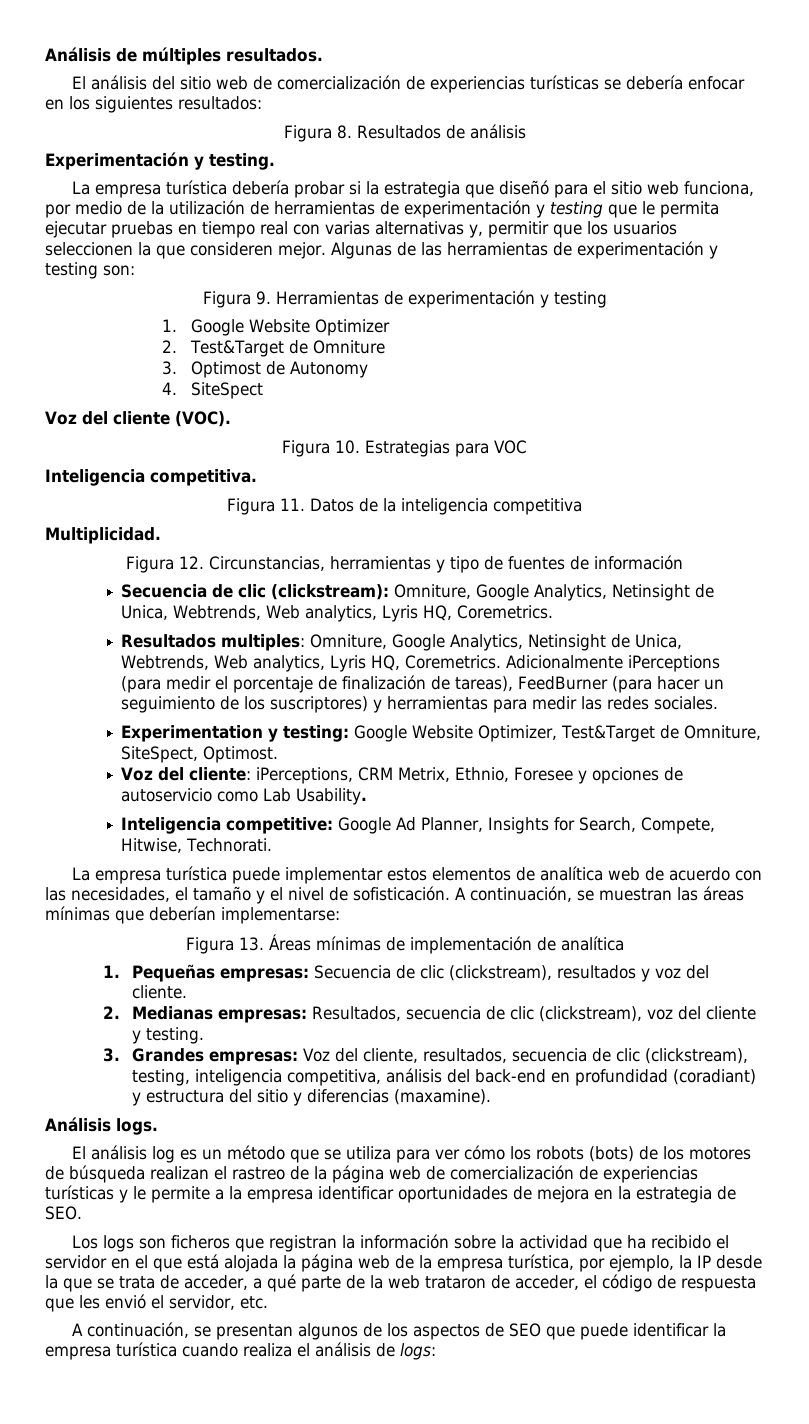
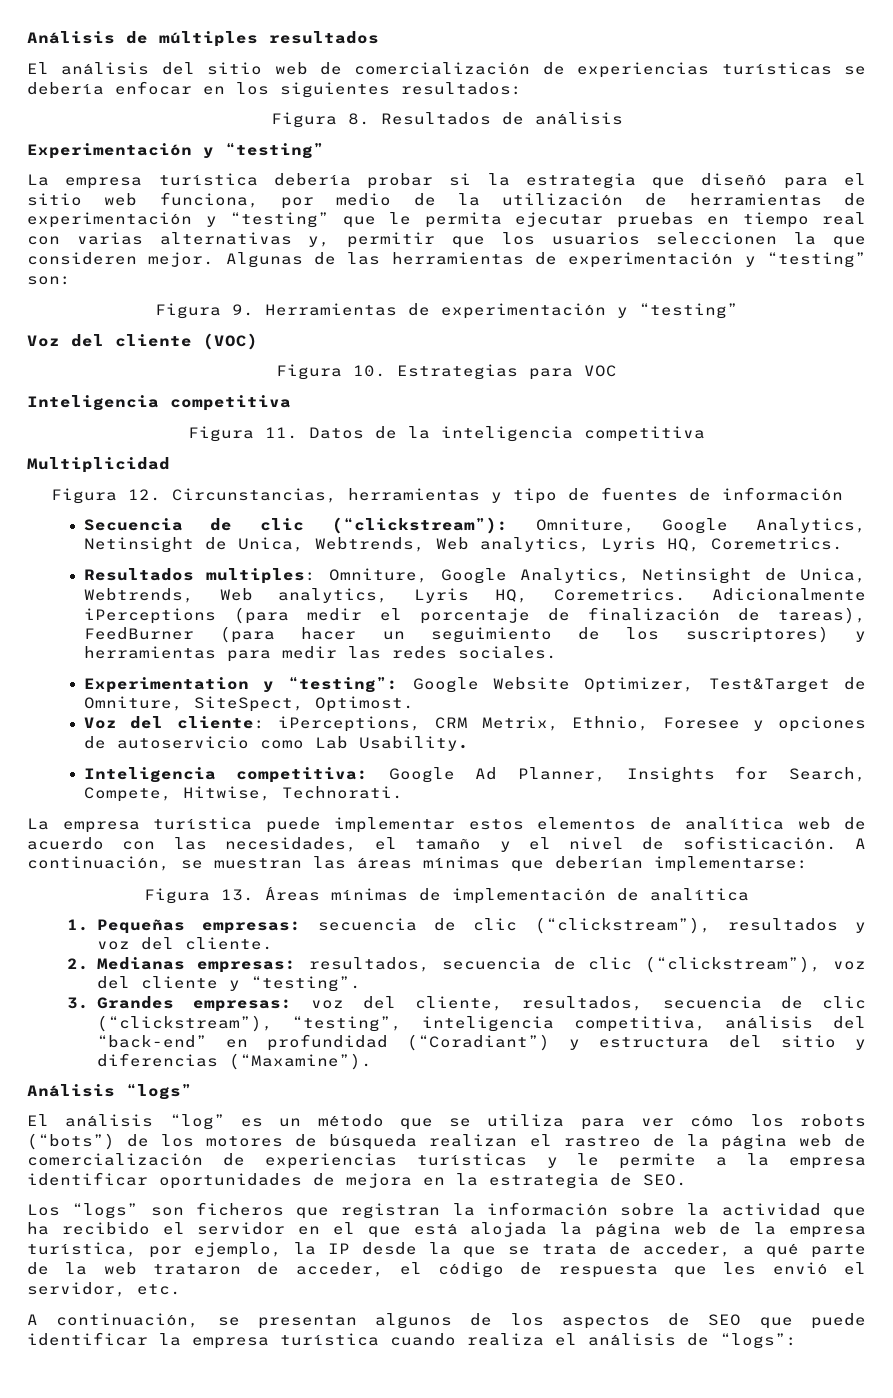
[226,48,323,62] resultados. -> [269,31,379,44] resultados
[209,153,275,170] testing. -> [225,142,324,159] “testing”
[550,201,603,218] testing -> [230,212,329,228] “testing”
[45,262,98,279] testing -> [767,252,866,268] “testing”
[553,291,607,308] [161,319,390,336] [161,340,385,357] [161,361,368,378] [161,382,263,399] testing // 1. Google Website Optimizer // 2. Test&Target de Omniture // 3. Optimost de Autonomy // 4. SiteSpect -> [639,303,738,319] “testing”
[174,411,231,427] (VOC). -> [203,333,258,350] (VOC)
[150,469,257,486] competitiva. -> [170,395,291,411] competitiva
[45,527,161,544] Multiplicidad. -> [27,457,170,473] Multiplicidad
[271,584,390,600] (clickstream): -> [331,517,508,534] (“clickstream”):
[283,725,350,742] testing: -> [288,676,399,693] “testing”:
[226,817,334,834] competitive: -> [236,767,369,783] competitiva:
[314,965,553,981] Secuencia de clic (clickstream), -> [317,917,711,934] secuencia de clic (“clickstream”),
[312,1006,643,1022] Resultados, secuencia de clic (clickstream), -> [308,956,821,973] resultados, secuencia de clic (“clickstream”),
[146,1027,205,1044] testing. -> [250,976,361,992] “testing”.
[303,1048,331,1062] Voz -> [310,1000,344,1009] voz
[645,1048,749,1064] [132,1069,191,1086] (clickstream), testing, -> [96,1015,403,1032] (“clickstream”), “testing”,
[475,1069,547,1083] back-end -> [96,1035,207,1048] “back-end”
[673,1069,757,1085] (coradiant) -> [407,1034,551,1051] (“Coradiant”)
[394,1089,492,1105] [45,1117,158,1135] [71,1145,175,1163] (maxamine). // Análisis logs. // El análisis log -> [228,1053,372,1070] [27,1083,192,1100] [27,1114,225,1130] (“Maxamine”). // Análisis “logs” // El análisis “log”
[588,1146,634,1162] (bots) -> [27,1133,115,1150] (“bots”)
[102,1235,134,1252] logs -> [72,1203,139,1219] “logs”
[400,1343,436,1360] logs: -> [720,1333,797,1349] “logs”:

